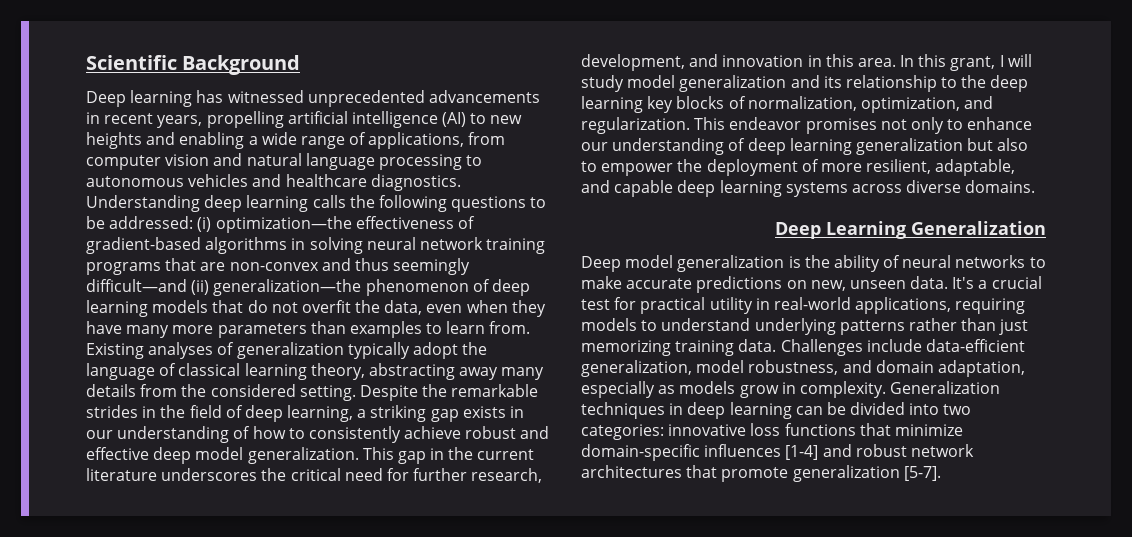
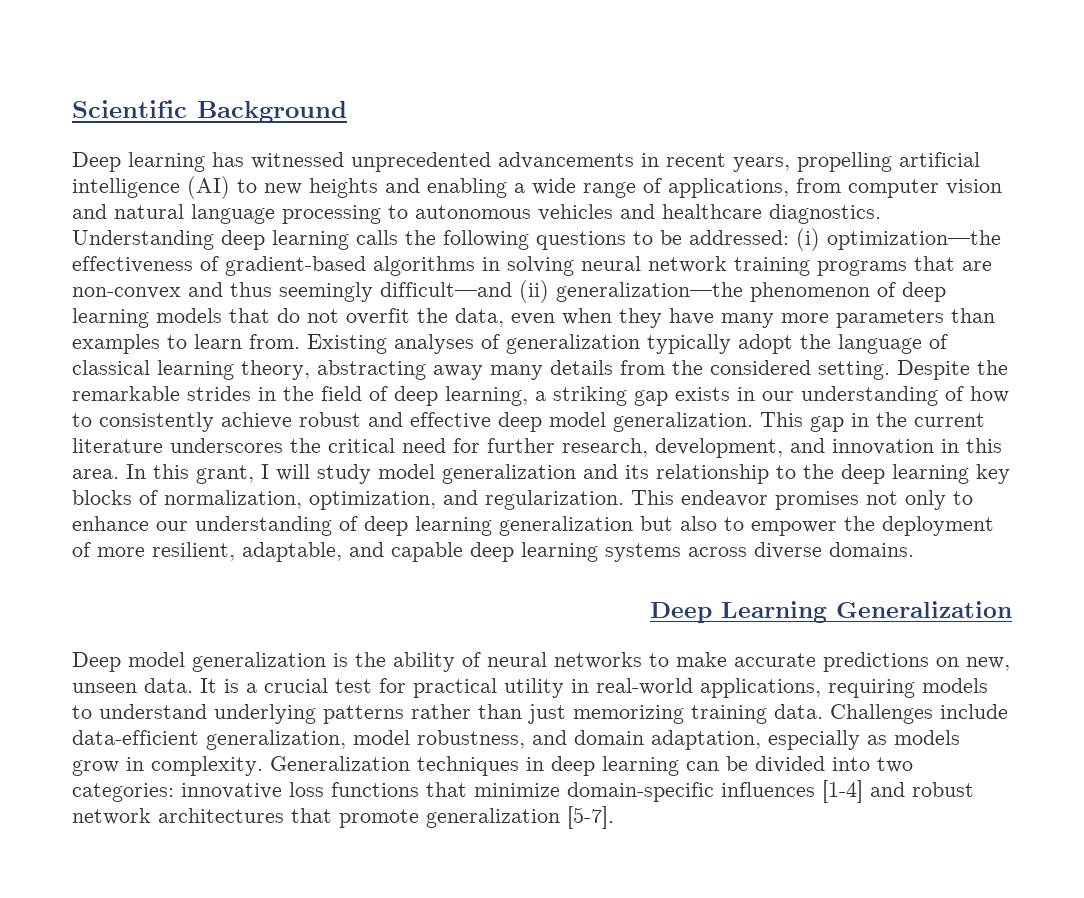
[952,277,975,289] It's -> [200,678,239,693] It is

